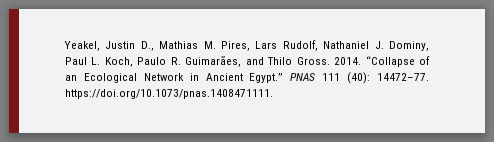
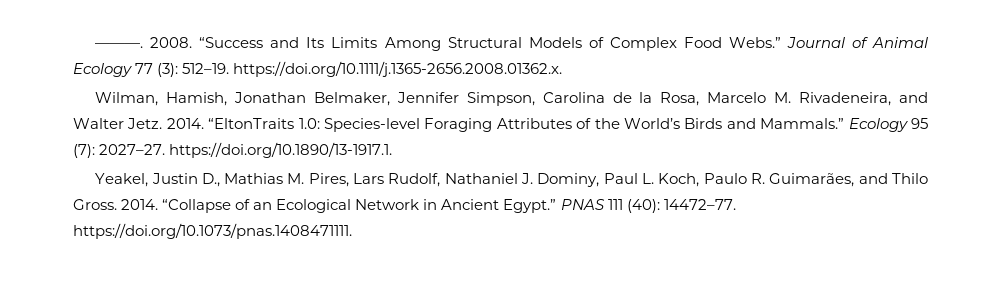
(64, 46) none -> [95,37,929,51] [73,61,563,77] [95,92,928,106] [73,118,928,132] [73,142,393,158] ———. 2008. “Success and Its Limits Among Structural Models of Complex Food Webs.” Journal of Animal Ecology 77 (3): 512–19. https://doi.org/10.1111/j.1365-2656.2008.01362.x. // Wilman, Hamish, Jonathan Belmaker, Jennifer Simpson, Carolina de la Rosa, Marcelo M. Rivadeneira, and Walter Jetz. 2014. “EltonTraits 1.0: Species-level Foraging Attributes of the World’s Birds and Mammals.” Ecology 95 (7): 2027–27. https://doi.org/10.1890/13-1917.1. //

